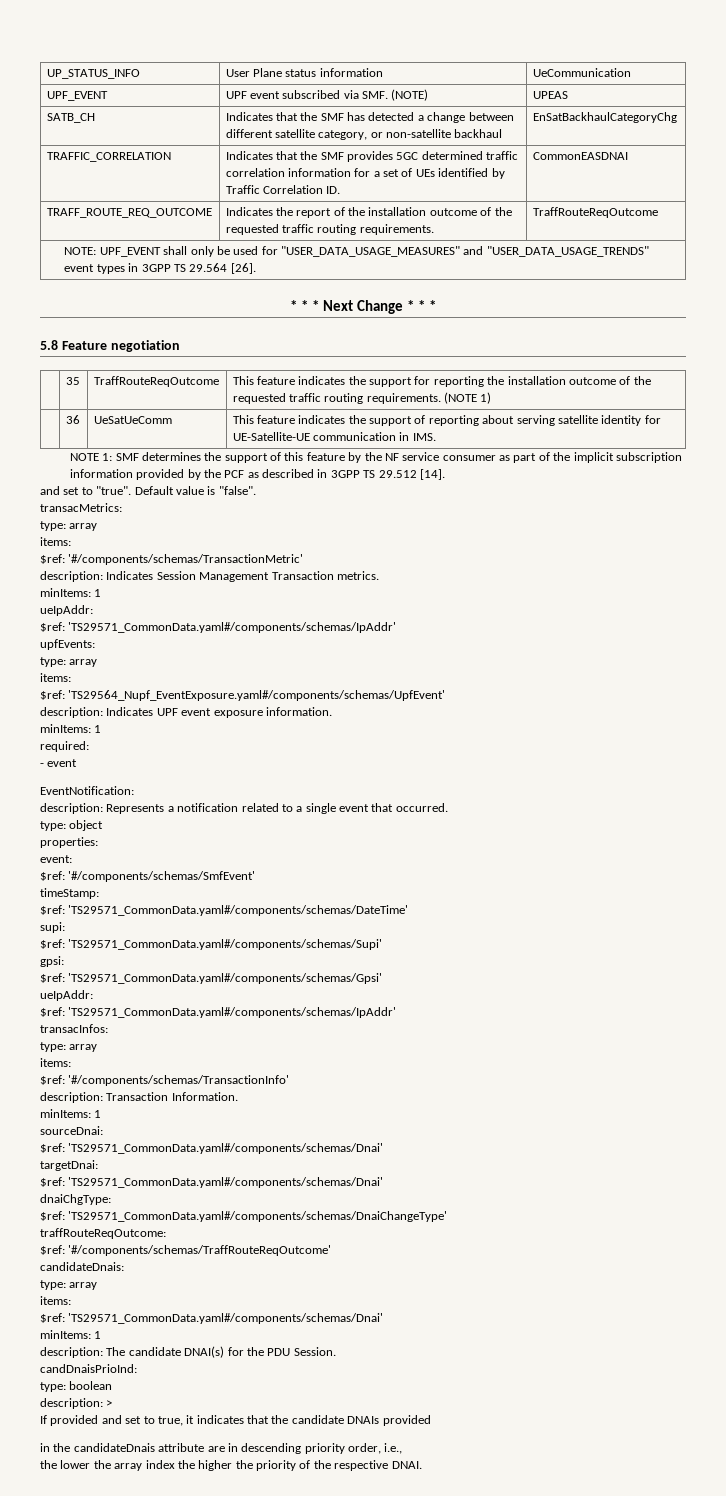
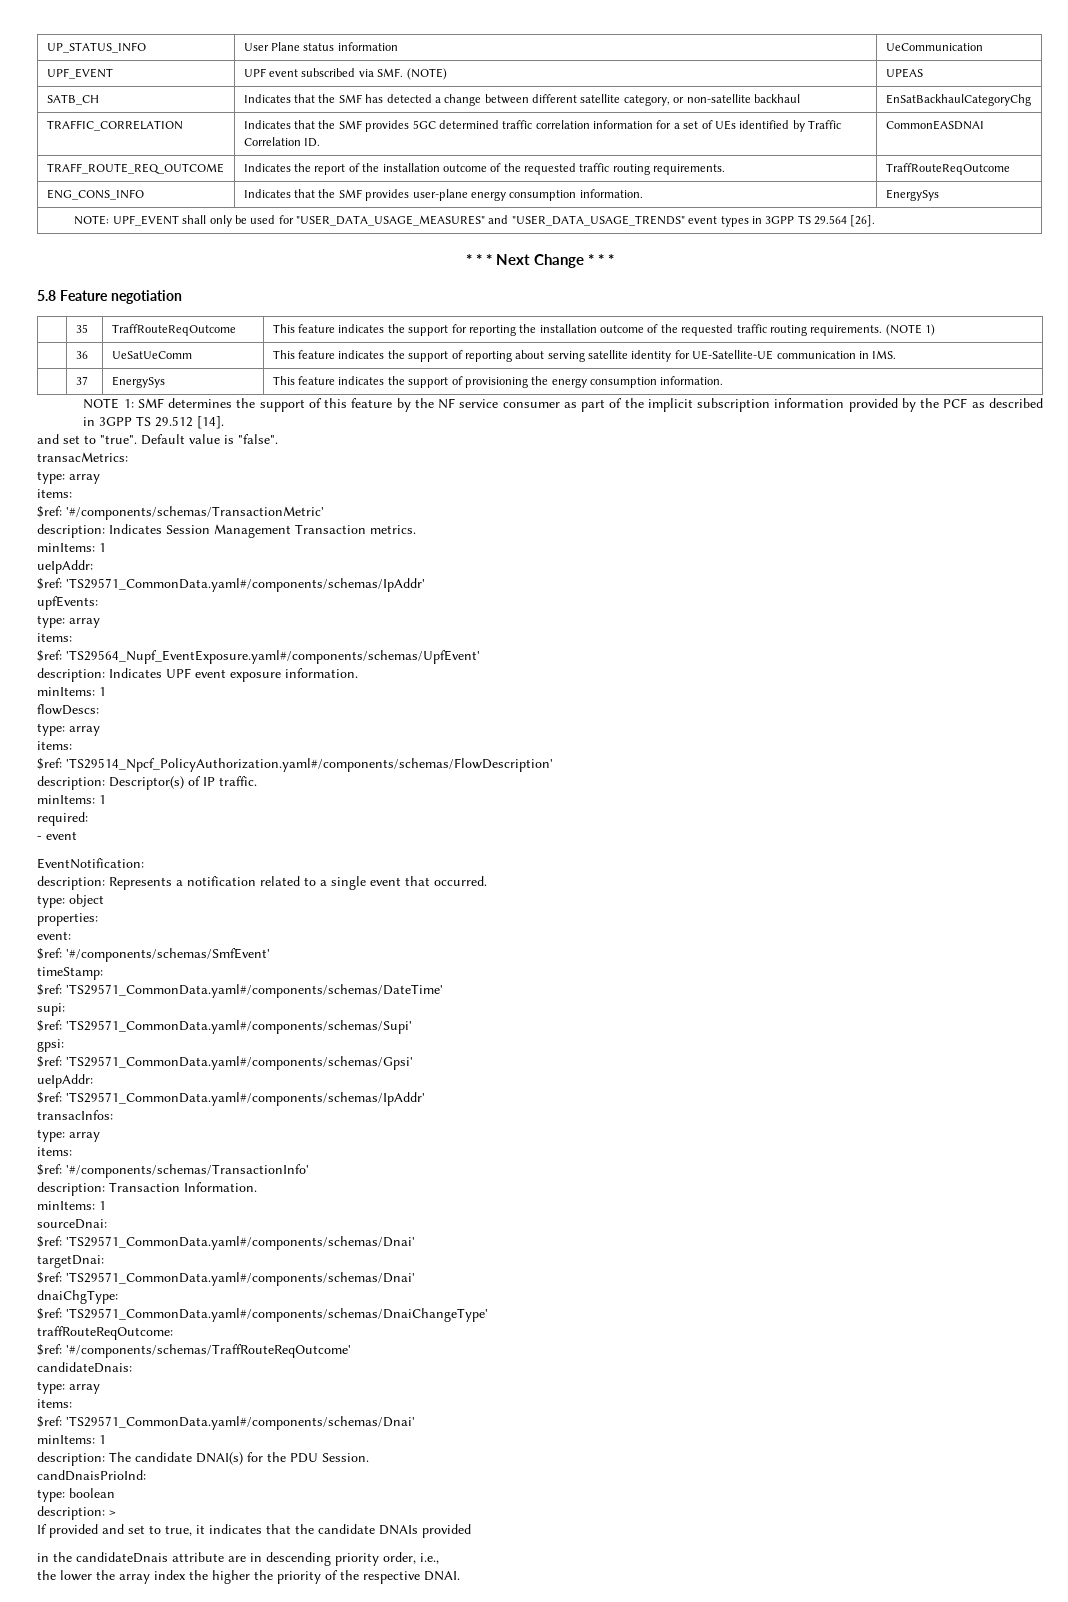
(658, 212) none -> [46,189,144,200] [243,189,643,201] [885,189,939,201] // ENG_CONS_INFO | Indicates that the SMF provides user-plane energy consumption information. | EnergySys
(436, 437) none -> [75,376,88,385] [111,376,165,388] [272,376,724,388] // | 37 | EnergySys | This feature indicates the support of provisioning the energy consumption information.
(102, 729) none -> [37,704,99,715] [37,723,100,736] [37,741,72,750] [37,758,553,772] [37,776,257,790] [37,795,106,804] // flowDescs: // type: array // items: // $ref: 'TS29514_Npcf_PolicyAuthorization.yaml#/components/schemas/FlowDescription' // description: Descriptor(s) of IP traffic. // minItems: 1

